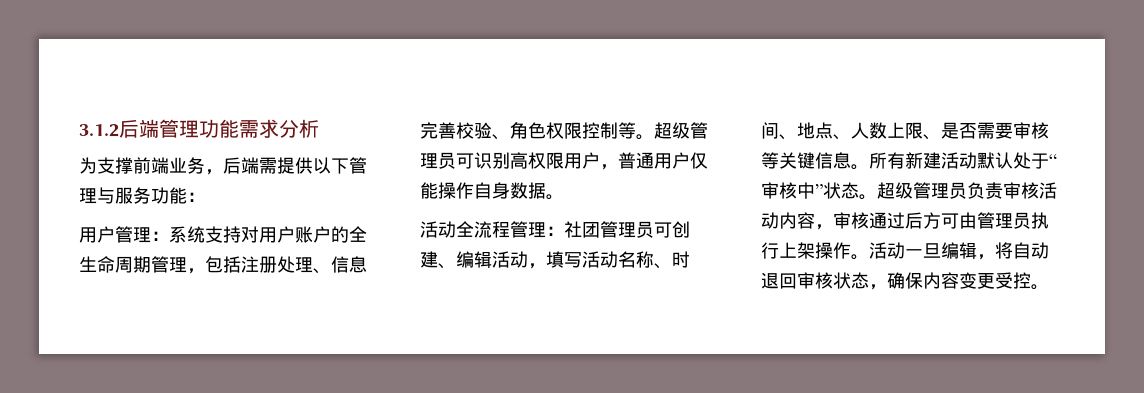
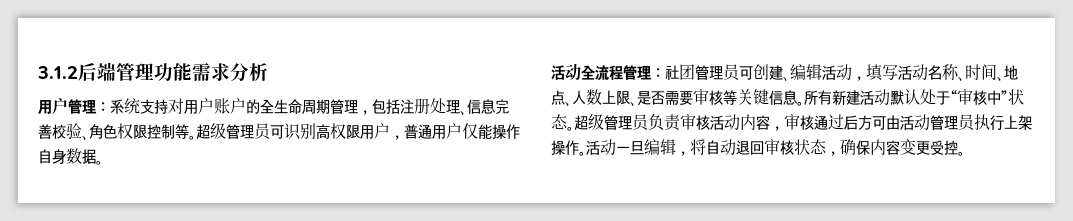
[79,157,367,175] [79,187,205,204] // 为支撑前端业务，后端需提供以下管理与服务功能： -> (268, 72) none
(977, 220) none -> [900,114,930,131] 活动

